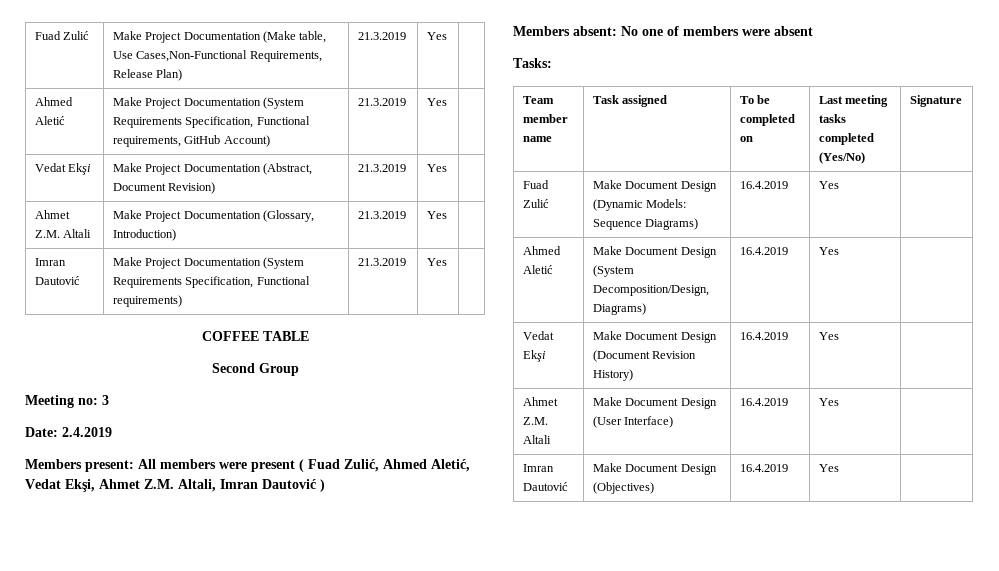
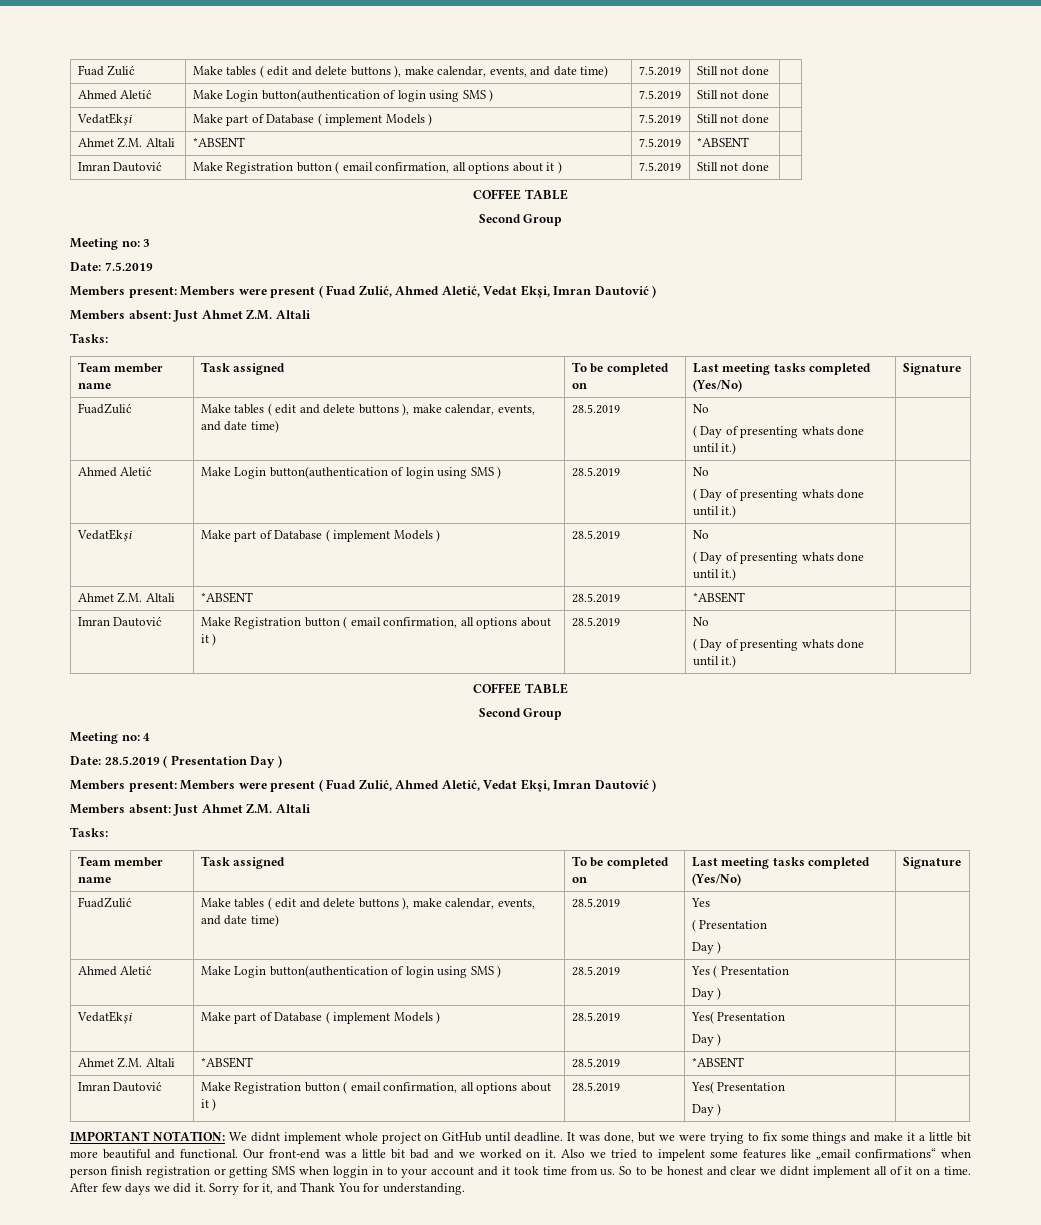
[34,31,90,40] [112,31,327,43] [112,50,322,62] [112,69,183,81] [357,32,406,40] [426,32,447,40] [34,97,73,106] [34,116,65,125] [112,97,305,109] [112,116,310,128] [112,135,270,147] [357,98,406,106] [426,98,447,106] [34,163,92,175] [112,163,313,175] [112,182,216,194] [357,164,406,172] [426,164,447,172] [34,210,70,219] [34,229,92,238] [112,210,315,222] [112,229,176,241] [357,211,406,219] [426,211,447,219] [34,258,66,266] [34,276,80,285] [112,257,305,269] [112,276,310,288] [112,295,182,307] [357,258,406,266] [426,258,447,266] Fuad Zulić | Make Project Documentation (Make table, Use Cases,Non-Functional Requirements, Release Plan) | 21.3.2019 | Yes | // Ahmed Aletić | Make Project Documentation (System Requirements Specification, Functional requirements, GitHub Account) | 21.3.2019 | Yes | // Vedat Ekşi | Make Project Documentation (Abstract, Document Revision) | 21.3.2019 | Yes | // Ahmet Z.M. Altali | Make Project Documentation (Glossary, Introduction) | 21.3.2019 | Yes | // Imran Dautović | Make Project Documentation (System Requirements Specification, Functional requirements) | 21.3.2019 | Yes -> [77,65,136,76] [192,65,609,78] [638,66,681,76] [696,66,769,76] [77,89,153,100] [192,89,494,102] [638,90,681,100] [696,90,769,100] [76,113,132,126] [192,113,433,126] [638,114,681,124] [696,114,769,124] [77,137,175,148] [192,137,245,148] [638,138,681,148] [696,137,749,148] [77,161,163,172] [192,161,562,174] [638,162,681,172] [696,162,769,172] Fuad Zulić | Make tables ( edit and delete buttons ), make calendar, events, and date time) | 7.5.2019 | Still not done | // Ahmed Aletić | Make Login button(authentication of login using SMS ) | 7.5.2019 | Still not done | // VedatEkşi | Make part of Database ( implement Models ) | 7.5.2019 | Still not done | // Ahmet Z.M. Altali | *ABSENT | 7.5.2019 | *ABSENT | // Imran Dautović | Make Registration button ( email confirmation, all options about it ) | 7.5.2019 | Still not done
[62,427,112,437] [25,459,470,472] [25,479,325,492] [513,26,813,36] 2.4.2019 // Members present: All members were present ( Fuad Zulić, Ahmed Aletić, Vedat Ekşi, Ahmet Z.M. Altali, Imran Dautović ) // Members absent: No one of members were absent -> [104,262,153,271] [70,285,657,298] [70,309,311,322] 7.5.2019 // Members present: Members were present ( Fuad Zulić, Ahmed Aletić, Vedat Ekşi, Imran Dautović ) // Members absent: Just Ahmet Z.M. Altali
[522,180,549,189] [522,199,549,208] [592,180,717,192] [592,199,687,211] [592,218,699,230] [739,181,788,189] [818,181,839,189] [522,246,561,255] [522,265,553,274] [592,246,717,258] [592,265,634,277] [592,285,709,296] [592,303,646,315] [739,247,788,255] [818,247,839,255] [522,331,554,340] [522,350,546,362] [592,331,717,343] [592,350,697,362] [592,369,633,381] [739,332,788,340] [818,332,839,340] [522,397,558,406] [522,417,548,425] [522,435,551,444] [592,397,717,409] [592,416,674,428] [739,398,788,406] [818,398,839,406] [522,464,554,472] [522,482,568,491] [592,463,717,475] [592,482,654,494] [739,464,788,472] [818,464,839,472] Fuad Zulić | Make Document Design (Dynamic Models: Sequence Diagrams) | 16.4.2019 | Yes | // Ahmed Aletić | Make Document Design (System Decomposition/Design, Diagrams) | 16.4.2019 | Yes | // Vedat Ekşi | Make Document Design (Document Revision History) | 16.4.2019 | Yes | // Ahmet Z.M. Altali | Make Document Design (User Interface) | 16.4.2019 | Yes | // Imran Dautović | Make Document Design (Objectives) | 16.4.2019 | Yes | -> [77,403,132,414] [200,403,535,416] [200,420,279,433] [571,404,620,414] [692,404,709,413] [692,425,865,438] [692,442,737,455] [77,466,153,477] [200,466,502,479] [571,467,620,477] [692,467,709,476] [692,488,865,501] [692,505,737,518] [76,529,132,542] [200,529,441,542] [571,530,620,540] [692,530,709,539] [692,551,865,564] [692,568,737,581] [77,592,175,603] [200,592,253,603] [571,593,620,603] [692,592,745,603] [77,616,163,627] [200,616,551,629] [200,633,217,646] [571,617,620,627] [692,617,709,626] [692,638,865,651] [692,655,737,668] [473,683,568,694] [478,708,563,720] [70,732,151,744] [70,755,282,768] [70,779,657,792] [70,803,311,816] [70,827,108,837] [77,856,164,867] [77,877,111,883] [200,856,286,869] [571,856,669,869] [571,877,587,883] [691,857,871,869] [691,873,741,886] [902,857,961,869] [77,897,132,908] [200,897,535,910] [200,914,279,927] [571,898,620,908] [690,898,710,907] [691,919,768,932] [691,941,722,954] [77,965,153,976] [200,965,502,978] [571,966,620,976] [690,965,789,978] [691,987,722,1000] [76,1011,132,1024] [200,1011,441,1024] [571,1012,620,1022] [690,1011,786,1024] [691,1033,722,1046] [77,1057,175,1068] [200,1057,253,1068] [571,1058,620,1068] [691,1057,744,1068] [77,1081,163,1092] [200,1081,551,1094] [200,1098,217,1111] [571,1082,620,1092] [690,1081,786,1094] [691,1103,722,1116] [70,1131,972,1144] [70,1148,971,1161] [70,1166,971,1178] [70,1182,465,1195] FuadZulić | Make tables ( edit and delete buttons ), make calendar, events, and date time) | 28.5.2019 | No // ( Day of presenting whats done until it.) | // Ahmed Aletić | Make Login button(authentication of login using SMS ) | 28.5.2019 | No // ( Day of presenting whats done until it.) | // VedatEkşi | Make part of Database ( implement Models ) | 28.5.2019 | No // ( Day of presenting whats done until it.) | // Ahmet Z.M. Altali | *ABSENT | 28.5.2019 | *ABSENT | // Imran Dautović | Make Registration button ( email confirmation, all options about it ) | 28.5.2019 | No // ( Day of presenting whats done until it.) | // COFFEE TABLE // Second Group // Meeting no: 4 // Date: 28.5.2019 ( Presentation Day ) // Members present: Members were present ( Fuad Zulić, Ahmed Aletić, Vedat Ekşi, Imran Dautović ) // Members absent: Just Ahmet Z.M. Altali // Tasks: // Team member name | Task assigned | To be completed on | Last meeting tasks completed (Yes/No) | Signature // FuadZulić | Make tables ( edit and delete buttons ), make calendar, events, and date time) | 28.5.2019 | Yes // ( Presentation // Day ) | // Ahmed Aletić | Make Login button(authentication of login using SMS ) | 28.5.2019 | Yes ( Presentation // Day ) | // VedatEkşi | Make part of Database ( implement Models ) | 28.5.2019 | Yes( Presentation // Day ) | // Ahmet Z.M. Altali | *ABSENT | 28.5.2019 | *ABSENT | // Imran Dautović | Make Registration button ( email confirmation, all options about it ) | 28.5.2019 | Yes( Presentation // Day ) | // IMPORTANT NOTATION: We didnt implement whole project on GitHub until deadline. It was done, but we were trying to fix some things and make it a little bit more beautiful and functional. Our front-end was a little bit bad and we worked on it. Also we tried to impelent some features like „email confirmations“ when person finish registration or getting SMS when loggin in to your account and it took time from us. So to be honest and clear we didnt implement all of it on a time. After few days we did it. Sorry for it, and Thank You for understanding.

